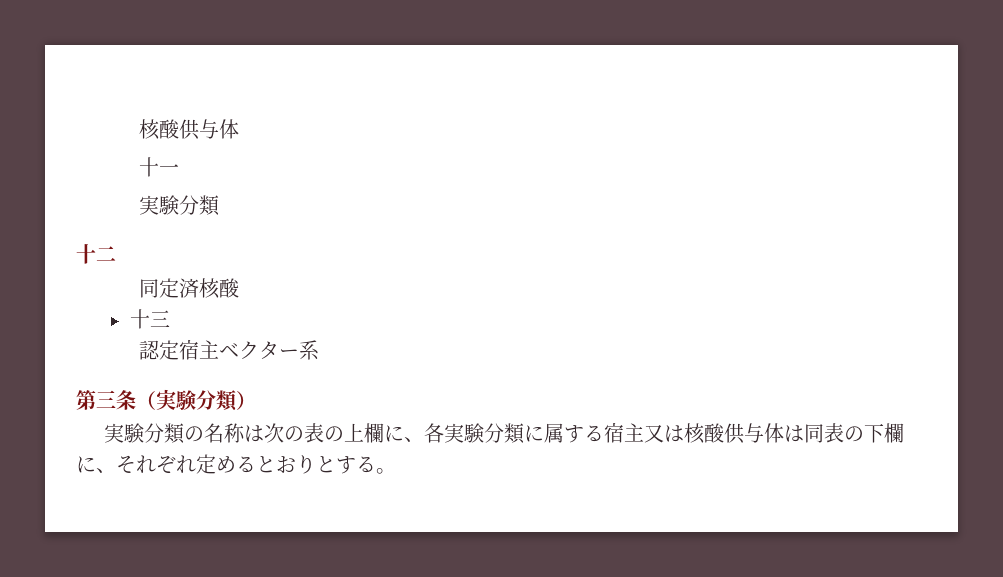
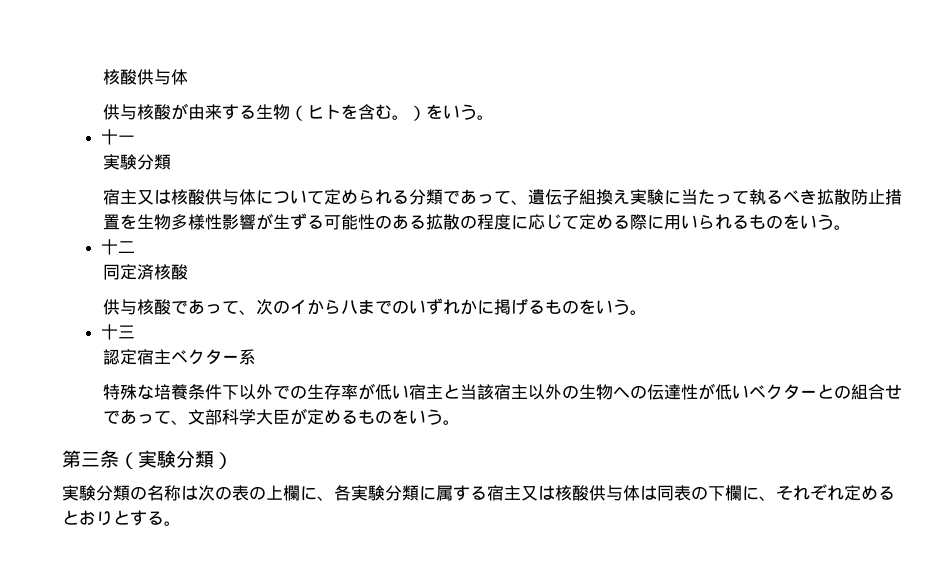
[138,157,179,177] [138,195,220,216] [76,244,116,264] [138,278,239,299] 十一 // 実験分類 // 十二 // 同定済核酸 -> [103,103,495,121] [100,129,135,145] [103,154,172,170] [103,189,903,205] [103,213,852,230] [100,239,135,255] [103,264,189,280] [103,298,648,315] 供与核酸が由来する生物（ヒトを含む。）をいう。 // 十一 // 実験分類 // 宿主又は核酸供与体について定められる分類であって、遺伝子組換え実験に当たって執るべき拡散防止措置を生物多様性影響が生ずる可能性のある拡散の程度に応じて定める際に用いられるものをいう。 // 十二 // 同定済核酸 // 供与核酸であって、次のイからハまでのいずれかに掲げるものをいう。
(319, 350) none -> [103,383,903,400] [103,408,461,425] // 特殊な培養条件下以外での生存率が低い宿主と当該宿主以外の生物への伝達性が低いベクターとの組合せであって、文部科学大臣が定めるものをいう。

